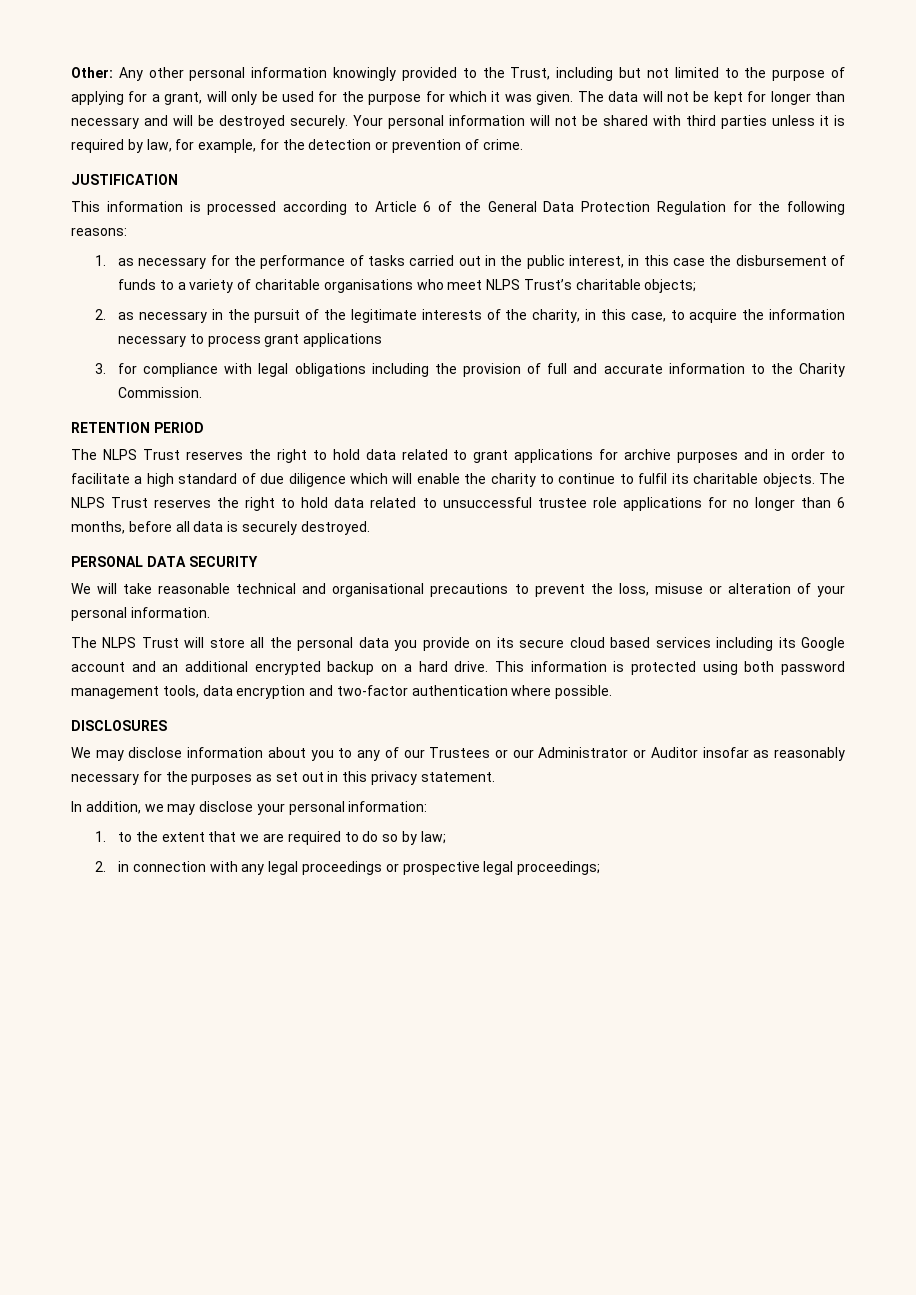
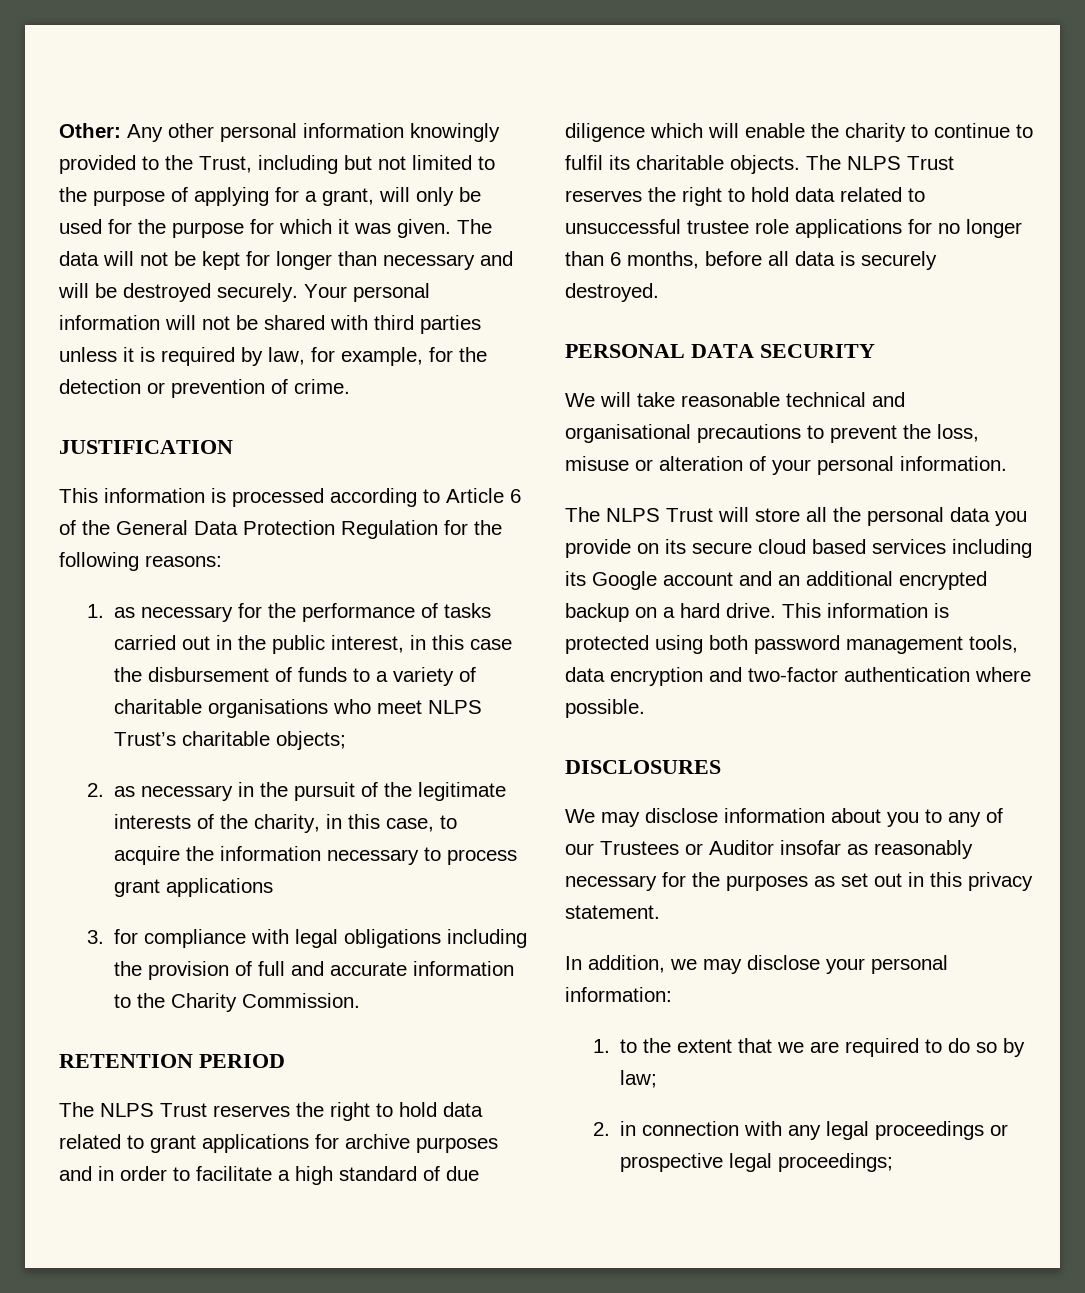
[512,747,647,758] our Administrator or -> (703, 849) none

